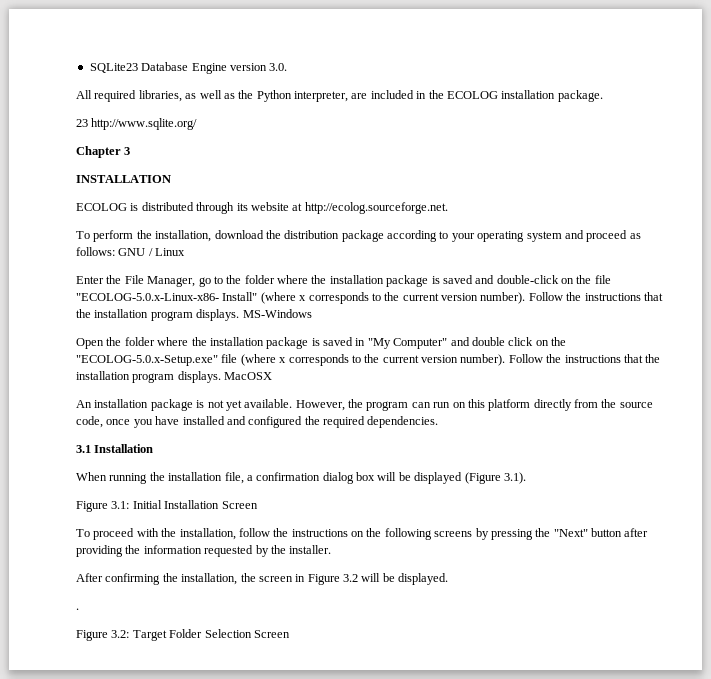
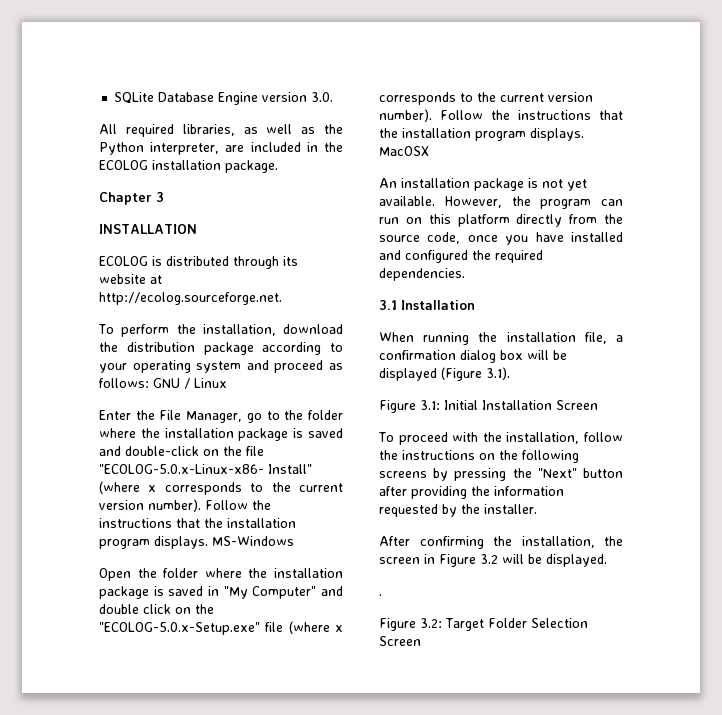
[89,63,138,73] SQLite23 -> [114,92,155,104] SQLite
[76,118,198,130] // 23 http://www.sqlite.org/ -> (278, 166) none

